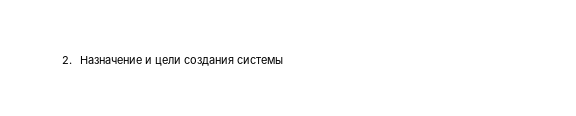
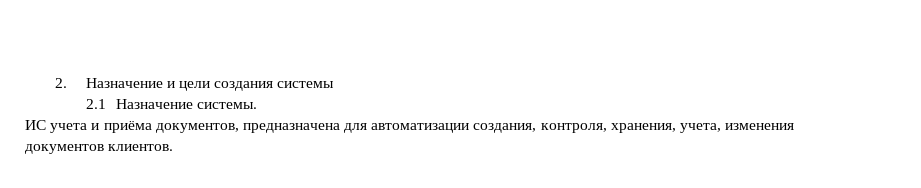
(283, 60) none -> [85,99,258,109] [25,120,795,133] [25,144,174,154] // 2.1 Назначение системы. // ИС учета и приёма документов, предназначена для автоматизации создания, контроля, хранения, учета, изменения документов клиентов.

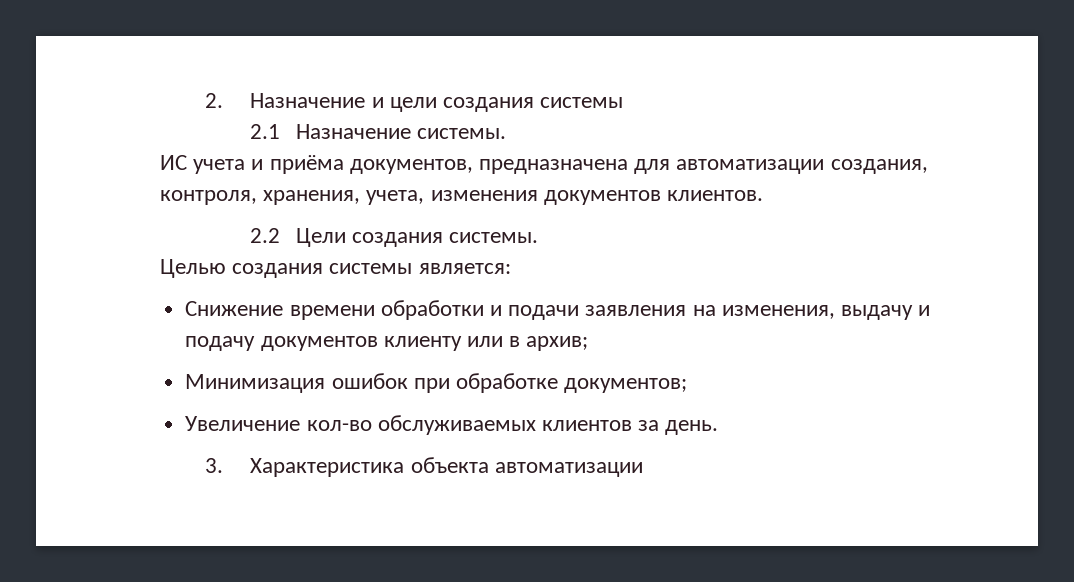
(174, 147) none -> [250,228,538,247] [160,259,511,278] [185,300,931,320] [185,336,589,351] [185,373,688,393] [185,415,719,435] [205,457,643,477] // 2.2 Цели создания системы. // Целью создания системы является: // Снижение времени обработки и подачи заявления на изменения, выдачу и подачу документов клиенту или в архив; // Минимизация ошибок при обработке документов; // Увеличение кол-во обслуживаемых клиентов за день. // 3. Характеристика объекта автоматизации

